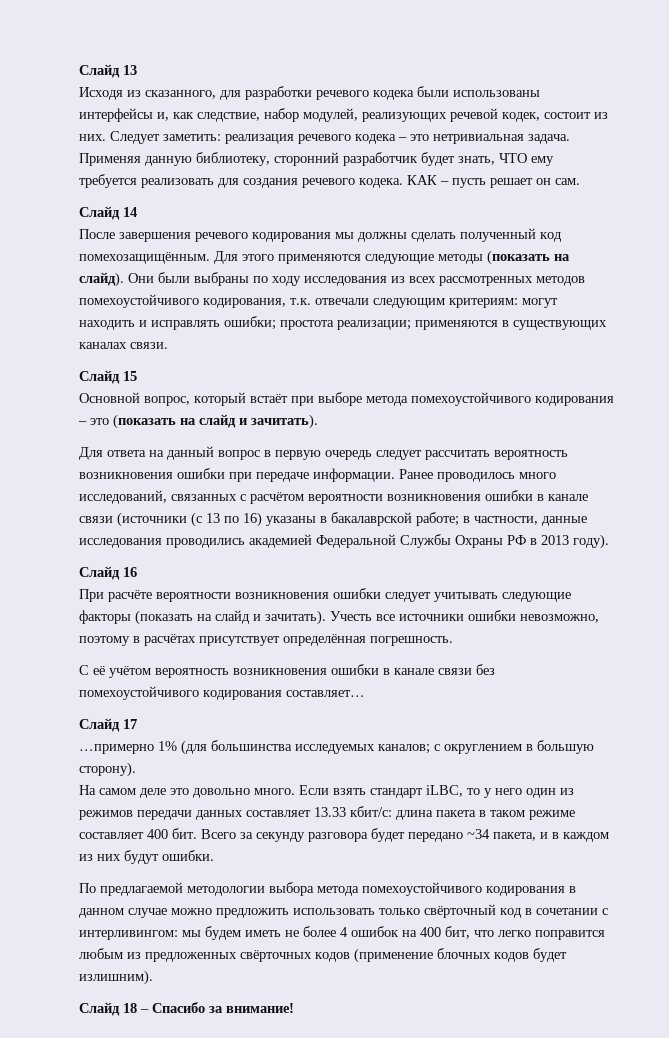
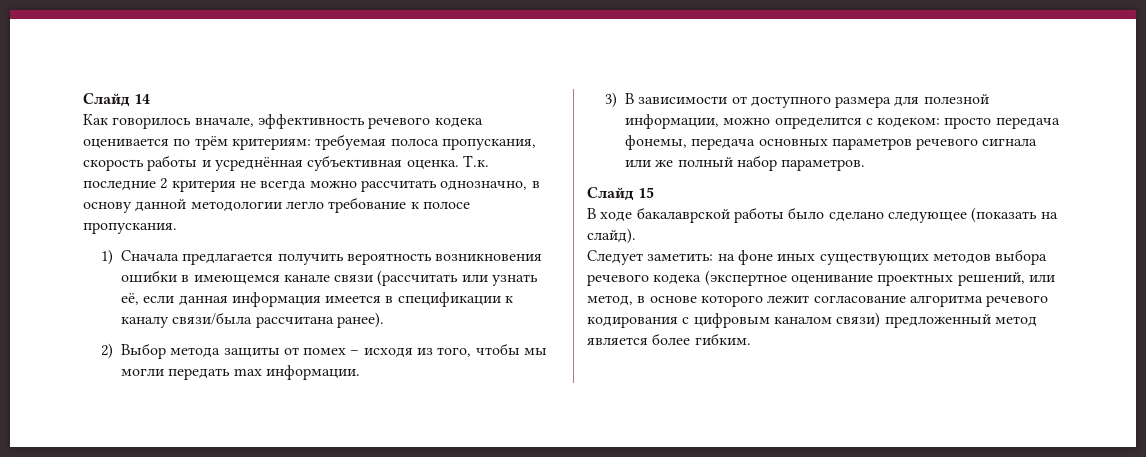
[79,64,137,78] [79,86,540,100] [79,108,608,122] [79,131,570,144] [79,152,554,166] [79,174,580,188] [79,206,137,220] [79,228,562,242] [79,250,570,265] [79,272,585,287] [79,294,558,308] [79,316,607,330] [79,342,168,349] [79,370,137,384] [79,392,614,406] [78,414,318,429] [79,446,568,460] [79,468,556,482] [79,490,588,504] [79,512,587,527] [79,534,609,549] [79,566,137,580] [79,588,571,602] [79,610,599,625] [79,634,453,646] [79,664,495,678] [79,686,365,700] [79,718,137,732] [79,740,594,755] [79,762,136,777] [79,785,574,798] [79,806,575,820] [79,828,609,842] [79,850,214,864] [79,882,576,896] [79,904,608,918] [79,926,605,940] [79,948,567,963] [79,970,153,985] [79,1002,294,1016] Слайд 13 // Исходя из сказанного, для разработки речевого кодека были использованы интерфейсы и, как следствие, набор модулей, реализующих речевой кодек, состоит из них. Следует заметить: реализация речевого кодека – это нетривиальная задача. Применяя данную библиотеку, сторонний разработчик будет знать, ЧТО ему требуется реализовать для создания речевого кодека. КАК – пусть решает он сам. // Слайд 14 // После завершения речевого кодирования мы должны сделать полученный код помехозащищённым. Для этого применяются следующие методы (показать на слайд). Они были выбраны по ходу исследования из всех рассмотренных методов помехоустойчивого кодирования, т.к. отвечали следующим критериям: могут находить и исправлять ошибки; простота реализации; применяются в существующих каналах связи. // Слайд 15 // Основной вопрос, который встаёт при выборе метода помехоустойчивого кодирования – это (показать на слайд и зачитать). // Для ответа на данный вопрос в первую очередь следует рассчитать вероятность возникновения ошибки при передаче информации. Ранее проводилось много исследований, связанных с расчётом вероятности возникновения ошибки в канале связи (источники (с 13 по 16) указаны в бакалаврской работе; в частности, данные исследования проводились академией Федеральной Службы Охраны РФ в 2013 году). // Слайд 16 // При расчёте вероятности возникновения ошибки следует учитывать следующие факторы (показать на слайд и зачитать). Учесть все источники ошибки невозможно, поэтому в расчётах присутствует определённая погрешность. // С её учётом вероятность возникновения ошибки в канале связи без помехоустойчивого кодирования составляет… // Слайд 17 // …примерно 1% (для большинства исследуемых каналов; с округлением в большую сторону). // На самом деле это довольно много. Если взять стандарт iLBC, то у него один из режимов передачи данных составляет 13.33 кбит/с: длина пакета в таком режиме составляет 400 бит. Всего за секунду разговора будет передано ~34 пакета, и в каждом из них будут ошибки. // По предлагаемой методологии выбора метода помехоустойчивого кодирования в данном случае можно предложить использовать только свёрточный код в сочетании с интерливингом: мы будем иметь не более 4 ошибок на 400 бит, что легко поправится любым из предложенных свёрточных кодов (применение блочных кодов будет излишним). // Слайд 18 – Спасибо за внимание! -> [83,93,151,107] [83,114,483,129] [83,134,536,150] [83,155,489,171] [83,178,540,192] [83,197,470,213] [83,222,177,234] [100,249,543,265] [120,270,539,286] [120,292,514,307] [120,312,384,328] [100,343,548,359] [120,365,360,380] [604,92,989,108] [624,114,1060,129] [624,135,1038,150] [624,155,866,171] [587,187,655,201] [587,207,1058,223] [587,228,636,244] [587,249,1048,265] [587,270,1055,286] [587,295,1049,307] [587,312,1037,328] [587,333,751,345] Слайд 14 // Как говорилось вначале, эффективность речевого кодека оценивается по трём критериям: требуемая полоса пропускания, скорость работы и усреднённая субъективная оценка. Т.к. последние 2 критерия не всегда можно рассчитать однозначно, в основу данной методологии легло требование к полосе пропускания. // 1) Сначала предлагается получить вероятность возникновения ошибки в имеющемся канале связи (рассчитать или узнать её, если данная информация имеется в спецификации к каналу связи/была рассчитана ранее). // 2) Выбор метода защиты от помех – исходя из того, чтобы мы могли передать max информации. // 3) В зависимости от доступного размера для полезной информации, можно определится с кодеком: просто передача фонемы, передача основных параметров речевого сигнала или же полный набор параметров. // Слайд 15 // В ходе бакалаврской работы было сделано следующее (показать на слайд). // Следует заметить: на фоне иных существующих методов выбора речевого кодека (экспертное оценивание проектных решений, или метод, в основе которого лежит согласование алгоритма речевого кодирования с цифровым каналом связи) предложенный метод является более гибким.

